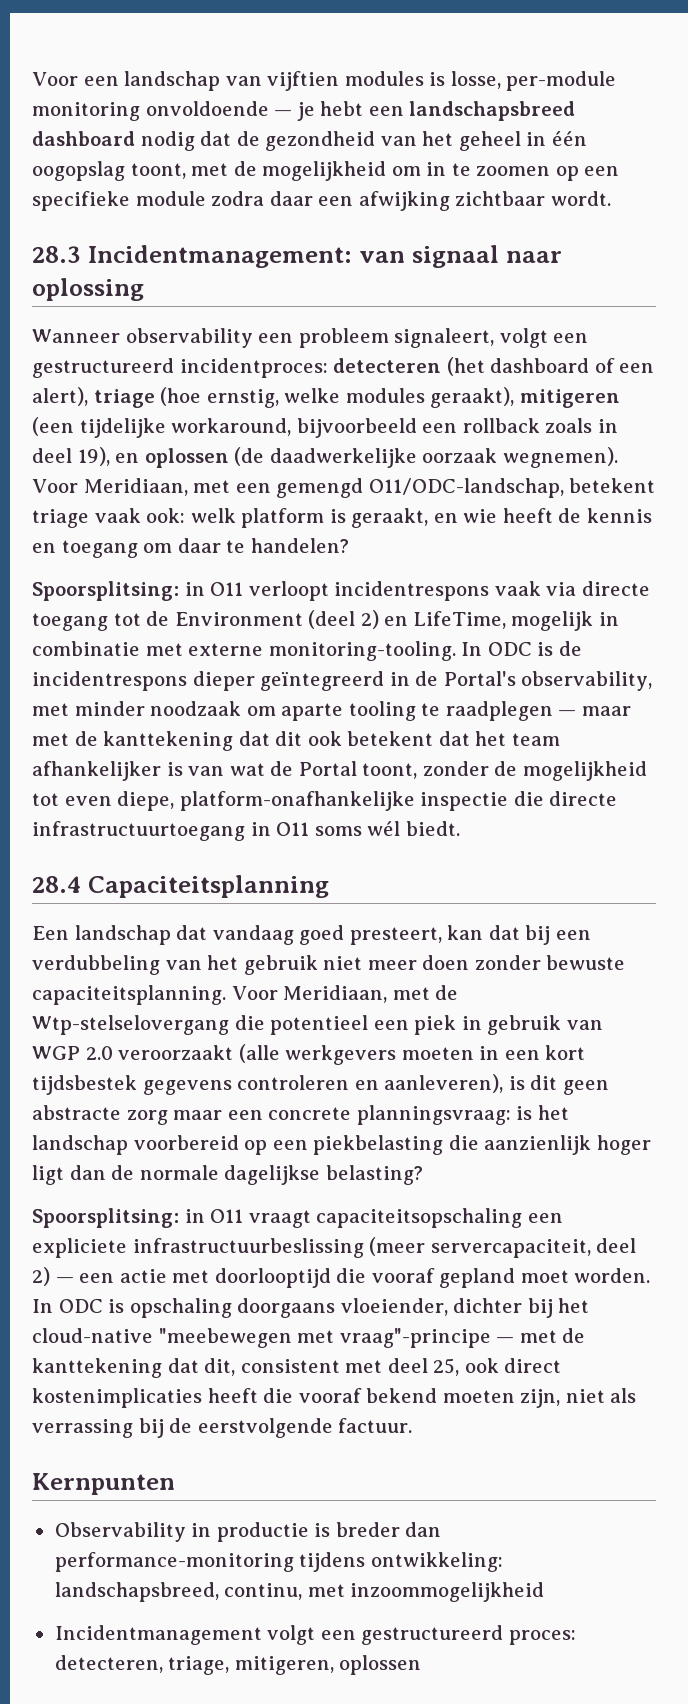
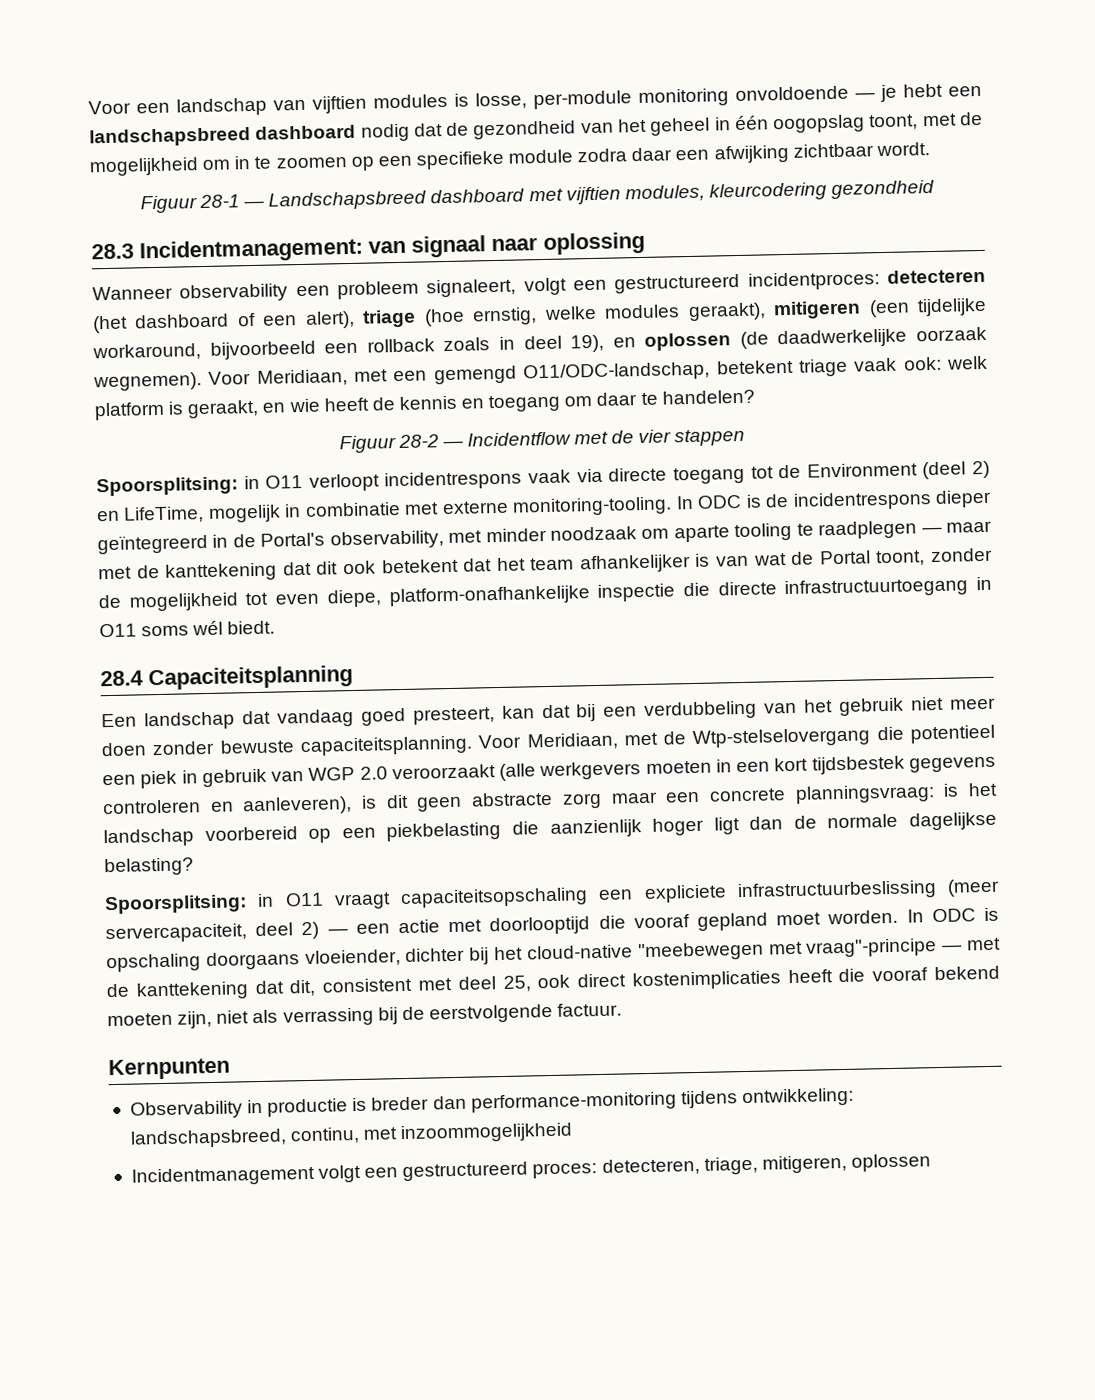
(611, 198) none -> [139,179,936,214] // Figuur 28-1 — Landschapsbreed dashboard met vijftien modules, kleurcodering gezondheid
(349, 545) none -> [338,428,746,454] // Figuur 28-2 — Incidentflow met de vier stappen

